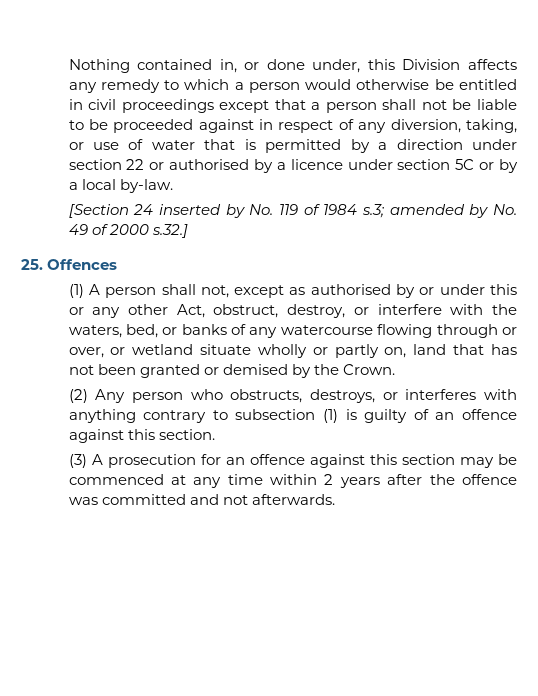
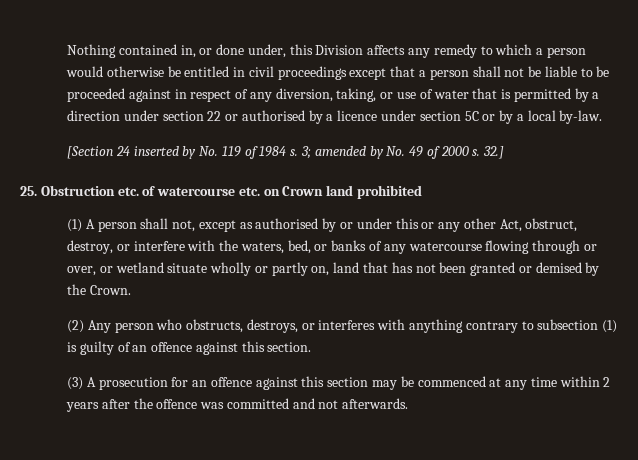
[361,204,385,218] s.3; -> [290,146,312,159] s. 3;
[151,224,188,238] s.32.] -> [472,146,505,159] s. 32.]
[47,259,118,270] Offences -> [40,185,423,199] Obstruction etc. of watercourse etc. on Crown land prohibited

